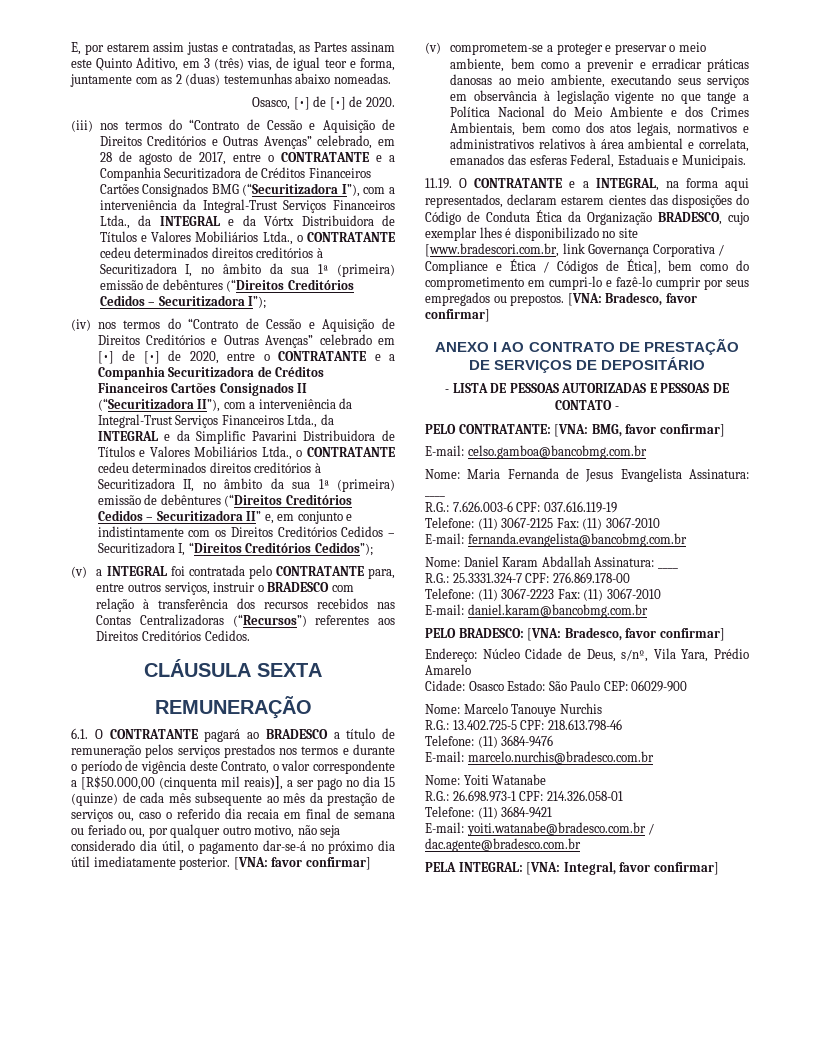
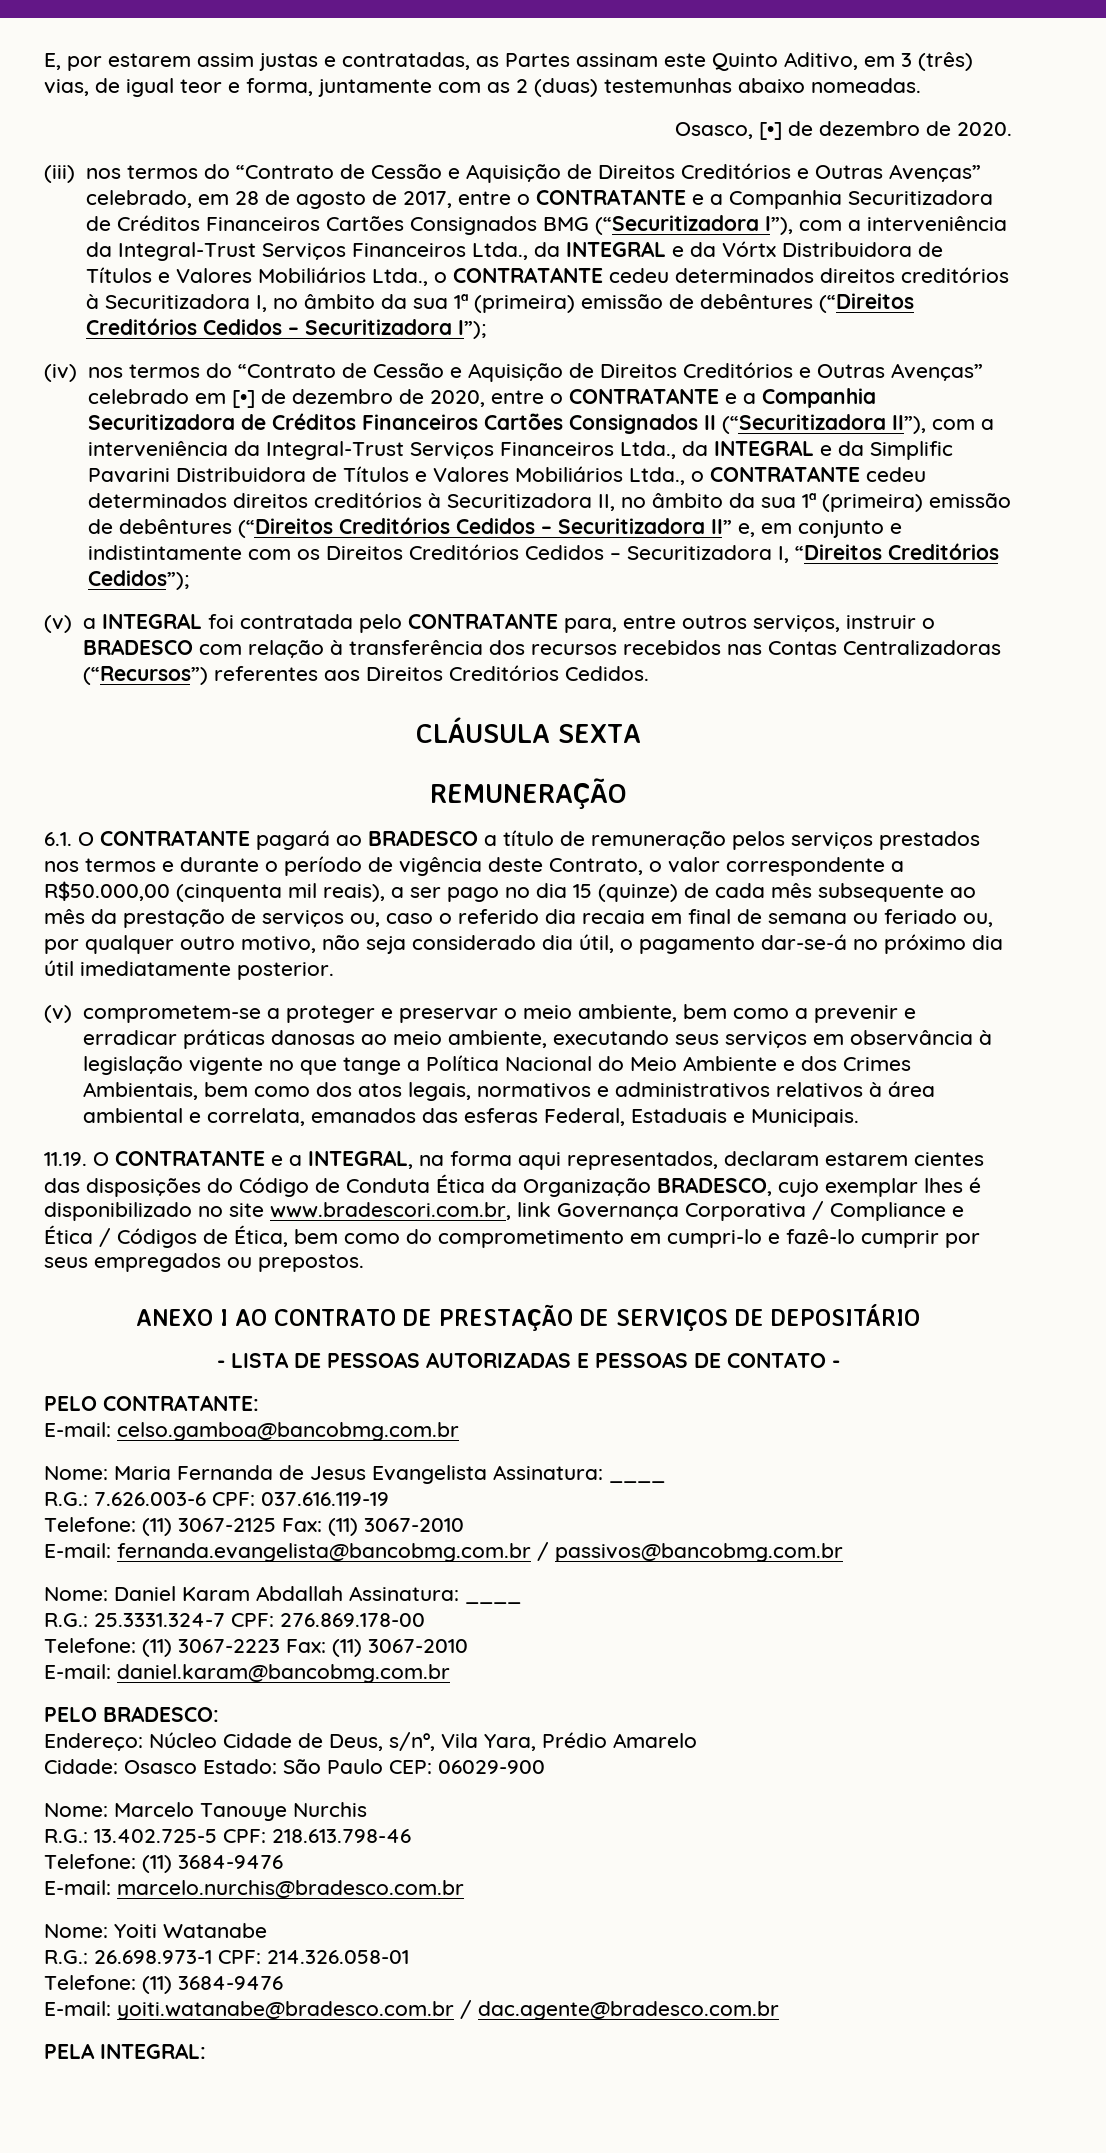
[329,97,346,110] [•] -> [819,121,920,136] dezembro
[143,351,160,364] [•] -> [291,389,393,404] dezembro
[81,776,155,790] [R$50.000,00 -> [44,881,170,901] R$50.000,00
[244,776,283,790] reais)], -> [323,884,385,902] reais),
[233,857,371,870] [VNA: favor confirmar] -> (334, 971) none
[425,243,559,257] [www.bradescori.com.br, -> [270,1202,511,1220] www.bradescori.com.br,
[626,259,661,274] Ética], -> [234,1225,288,1247] Ética,
[567,292,697,306] [425,309,490,322] [VNA: Bradesco, favor confirmar] -> (364, 1263) none
[554,424,725,437] [VNA: BMG, favor confirmar] -> (259, 1403) none
(687, 540) none -> [537,1542,843,1562] / passivos@bancobmg.com.br
[527,627,725,641] [VNA: Bradesco, favor confirmar] -> (219, 1714) none
[501,806,553,818] 3684-9421 -> [178,1976,283,1990] 3684-9476
[526,861,719,875] [VNA: Integral, favor confirmar] -> (206, 2051) none

